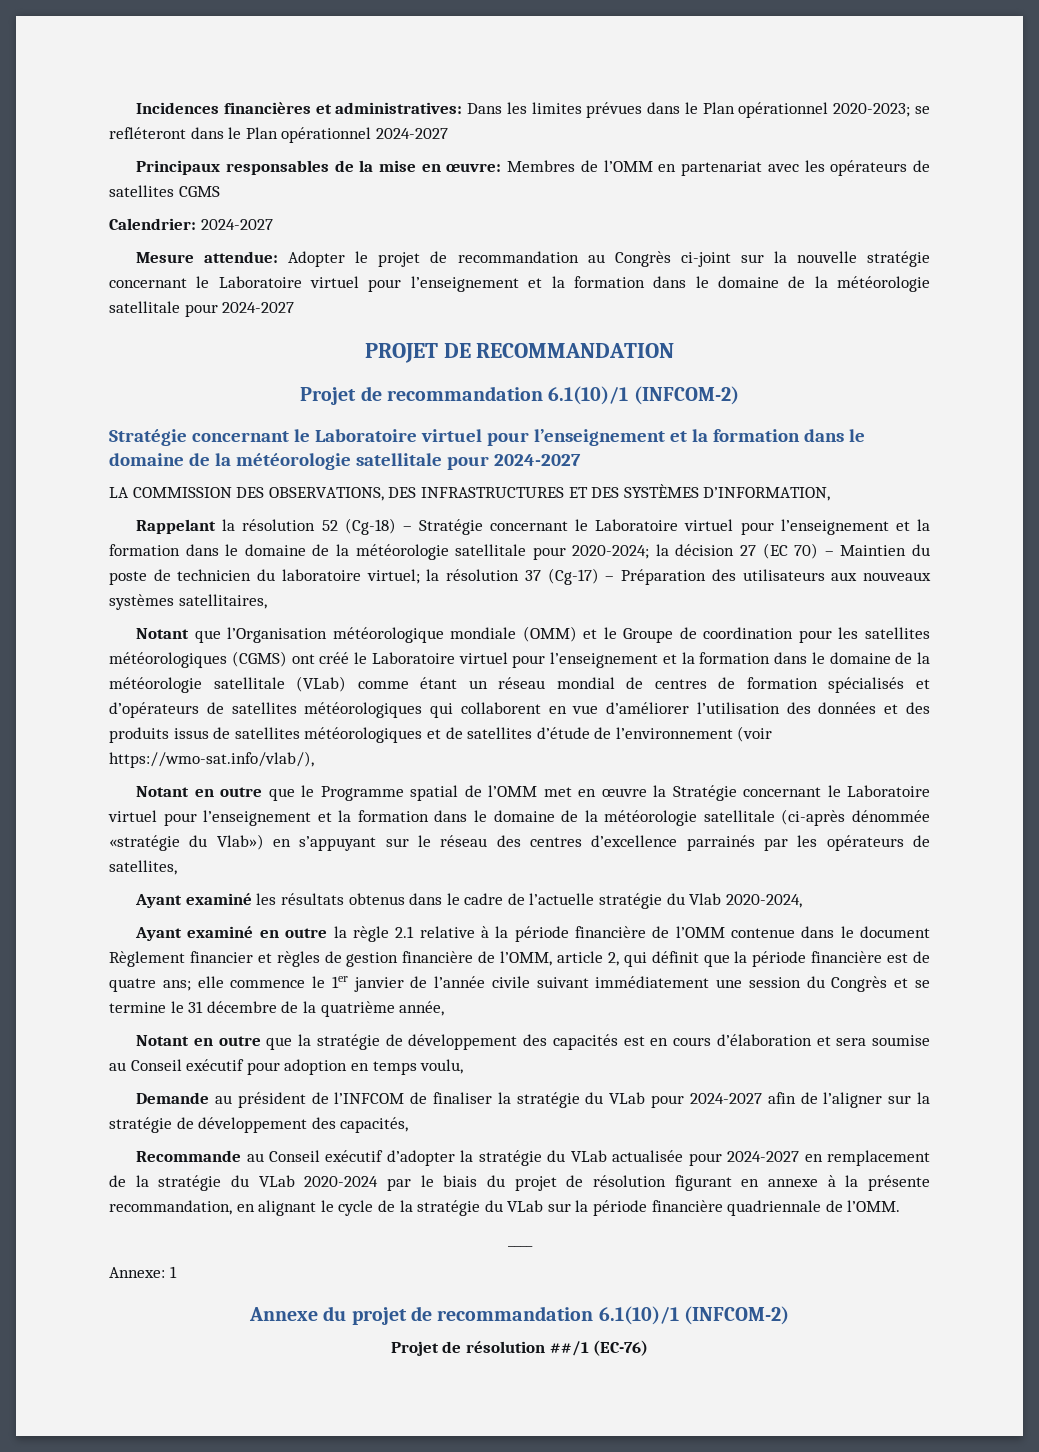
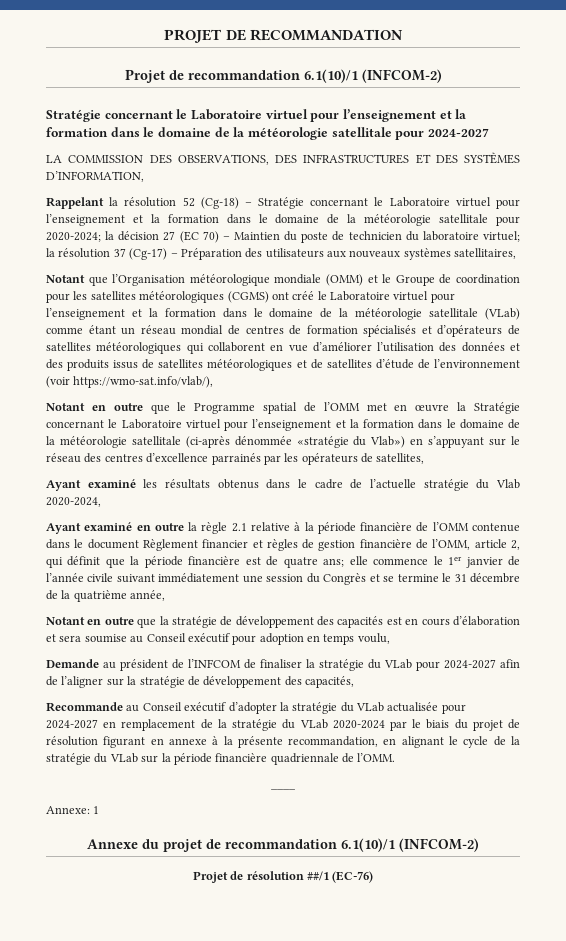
[136,102,930,118] [109,127,448,143] [136,160,930,176] [109,185,220,197] [109,218,273,230] [136,251,931,267] [109,276,931,292] [109,301,295,317] Incidences financières et administratives: Dans les limites prévues dans le Plan opérationnel 2020-2023; se refléteront dans le Plan opérationnel 2024-2027 // Principaux responsables de la mise en œuvre: Membres de l’OMM en partenariat avec les opérateurs de satellites CGMS // Calendrier: 2024-2027 // Mesure attendue: Adopter le projet de recommandation au Congrès ci-joint sur la nouvelle stratégie concernant le Laboratoire virtuel pour l’enseignement et la formation dans le domaine de la météorologie satellitale pour 2024-2027 // -> (164, 36) none

